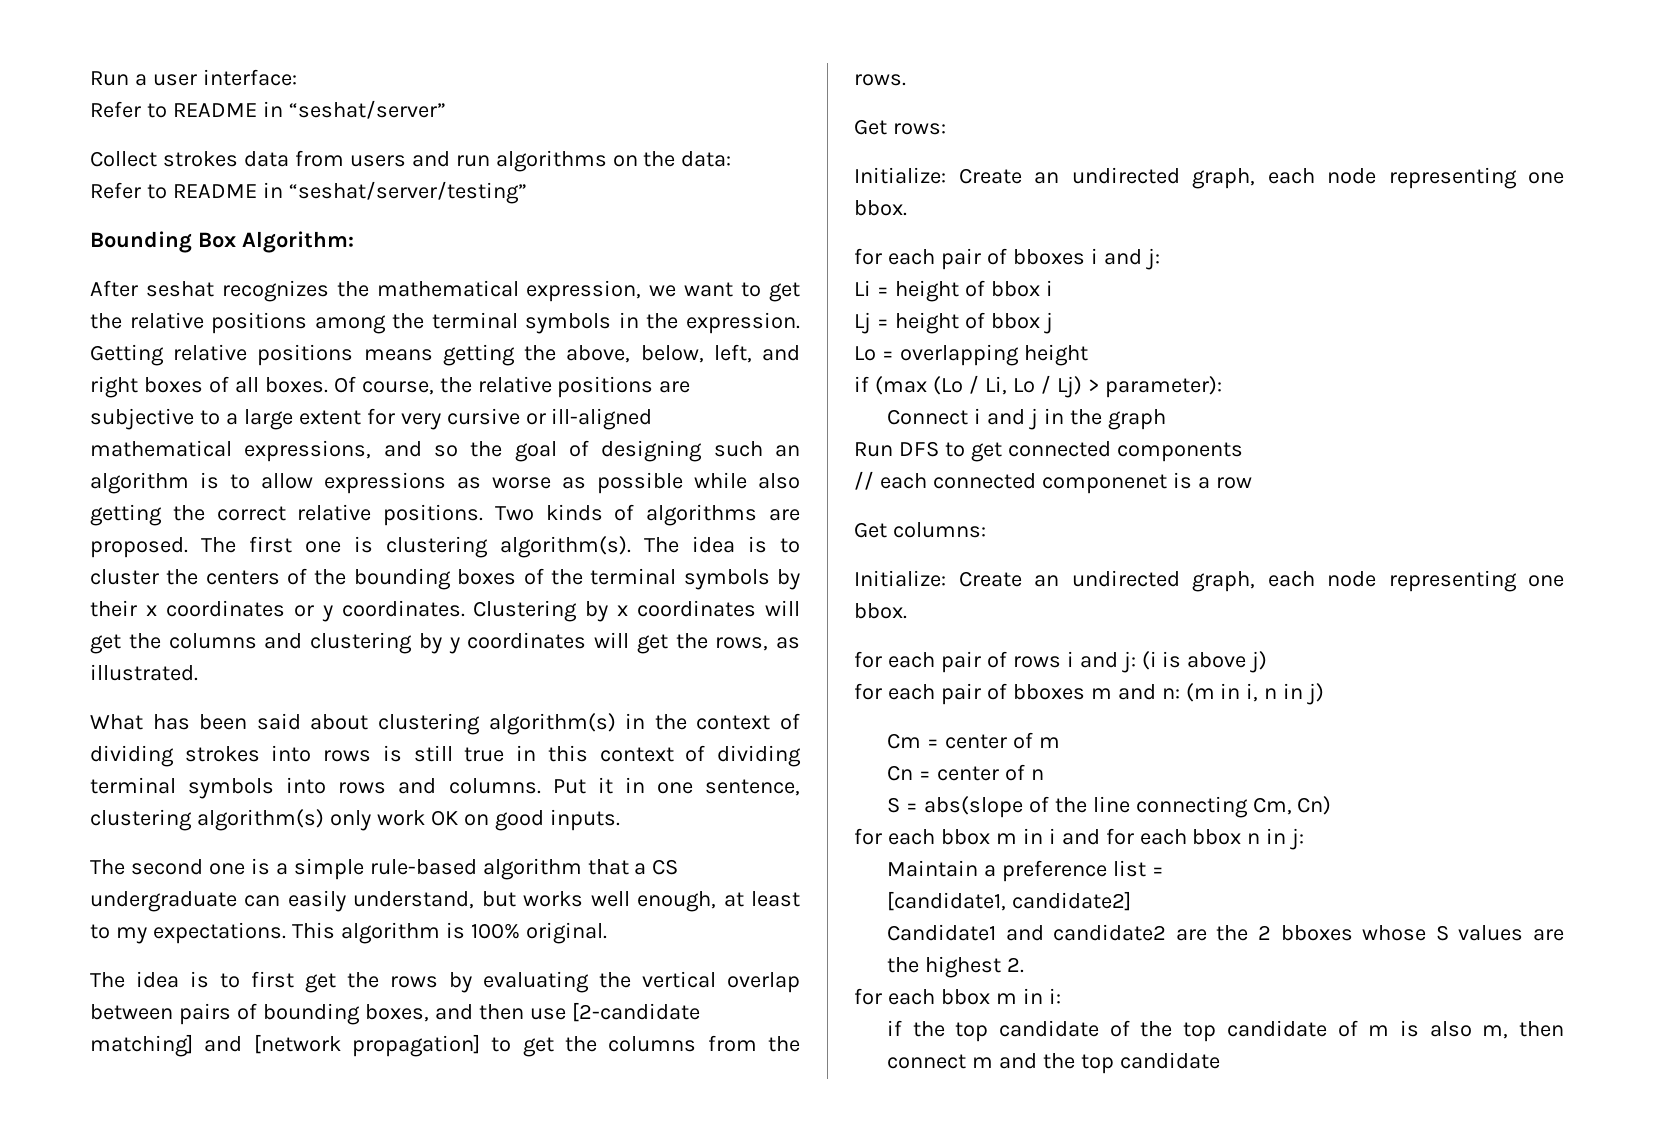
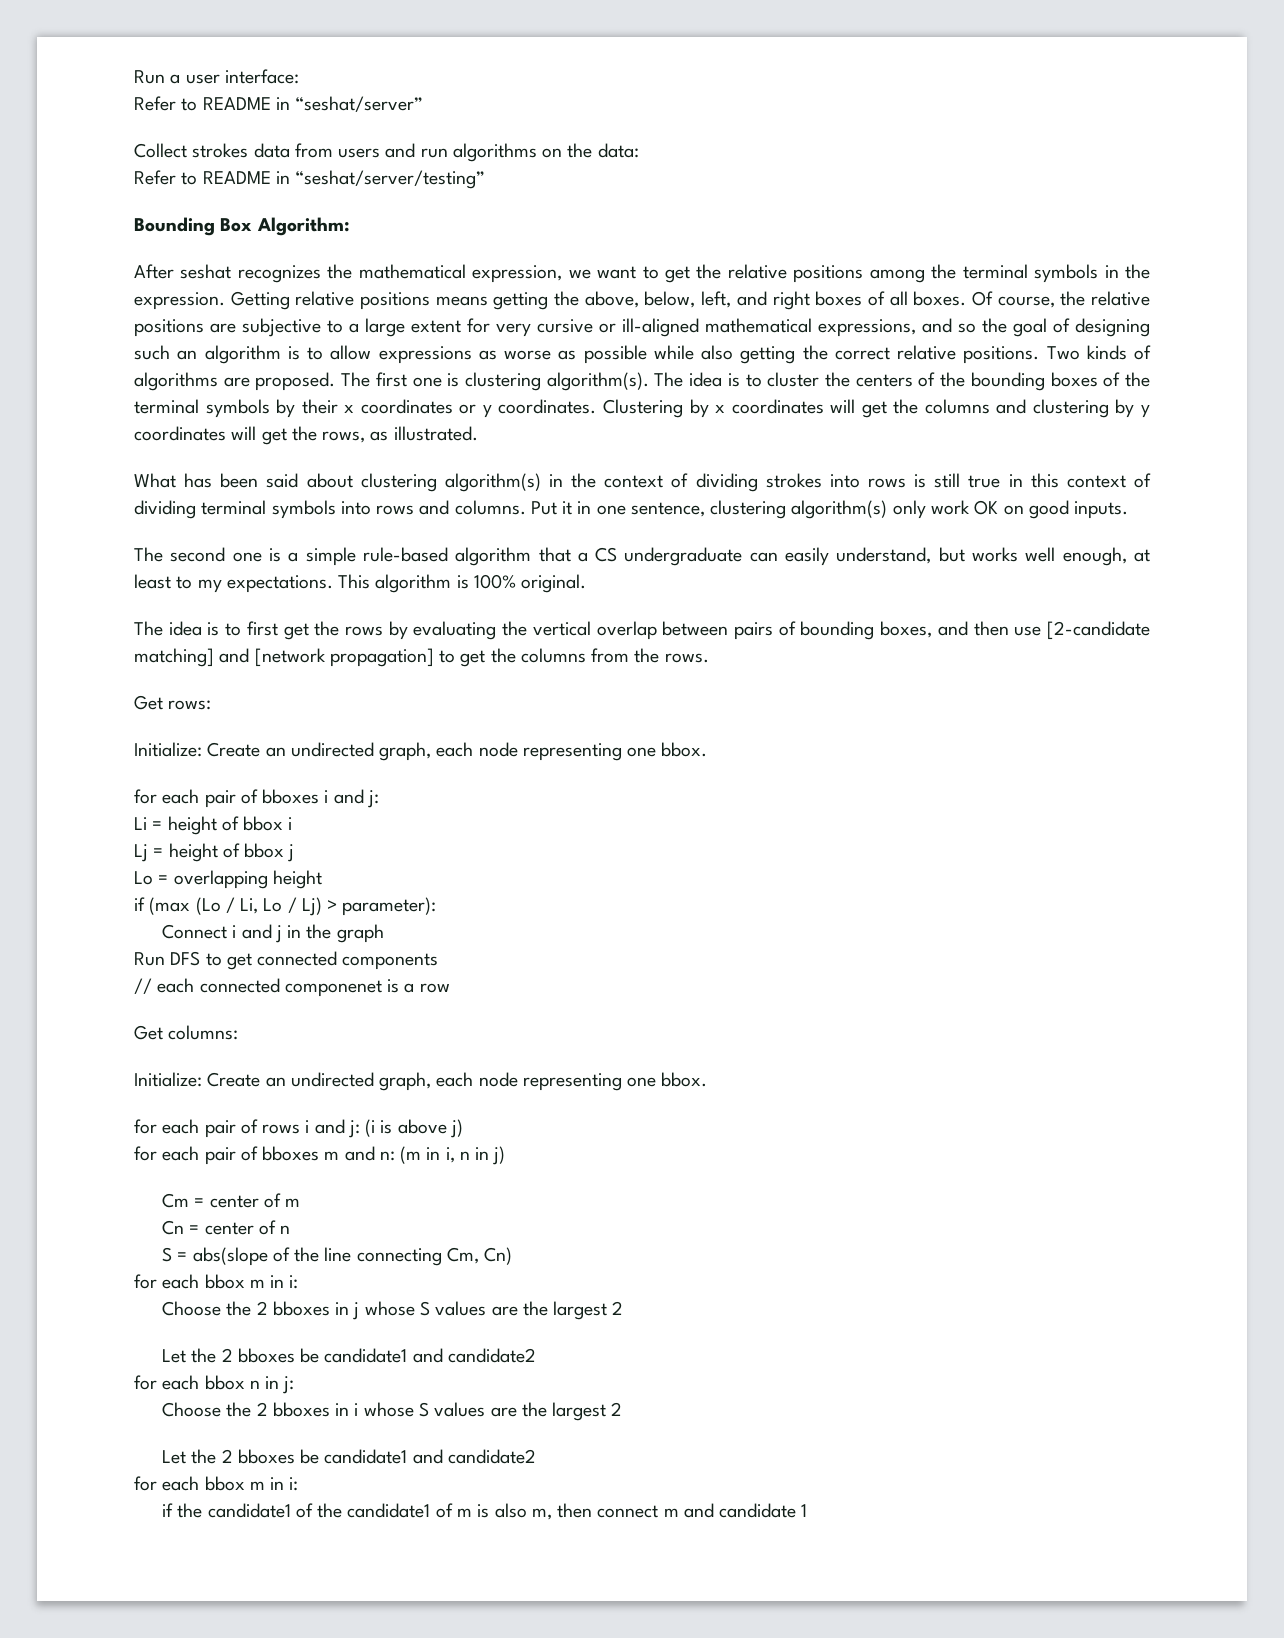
[1048,828,1100,845] i and -> [289,1275,299,1289] [162,1301,624,1320] [162,1348,537,1363] i: // Choose the 2 bboxes in j whose S values are the largest 2 // Let the 2 bboxes be candidate1 and candidate2 //
[886,860,1164,882] [886,891,1131,911] [886,924,1564,941] [886,956,1024,978] Maintain a preference list = // [candidate1, candidate2] // Candidate1 and candidate2 are the 2 bboxes whose S values are the highest 2. -> [162,1402,623,1421] [162,1449,537,1464] Choose the 2 bboxes in i whose S values are the largest 2 // Let the 2 bboxes be candidate1 and candidate2
[955,1020,1327,1042] top candidate of the top candidate -> [207,1503,431,1518] candidate1 of the candidate1
[1042,1052,1220,1074] the top candidate -> [719,1503,808,1518] candidate 1

